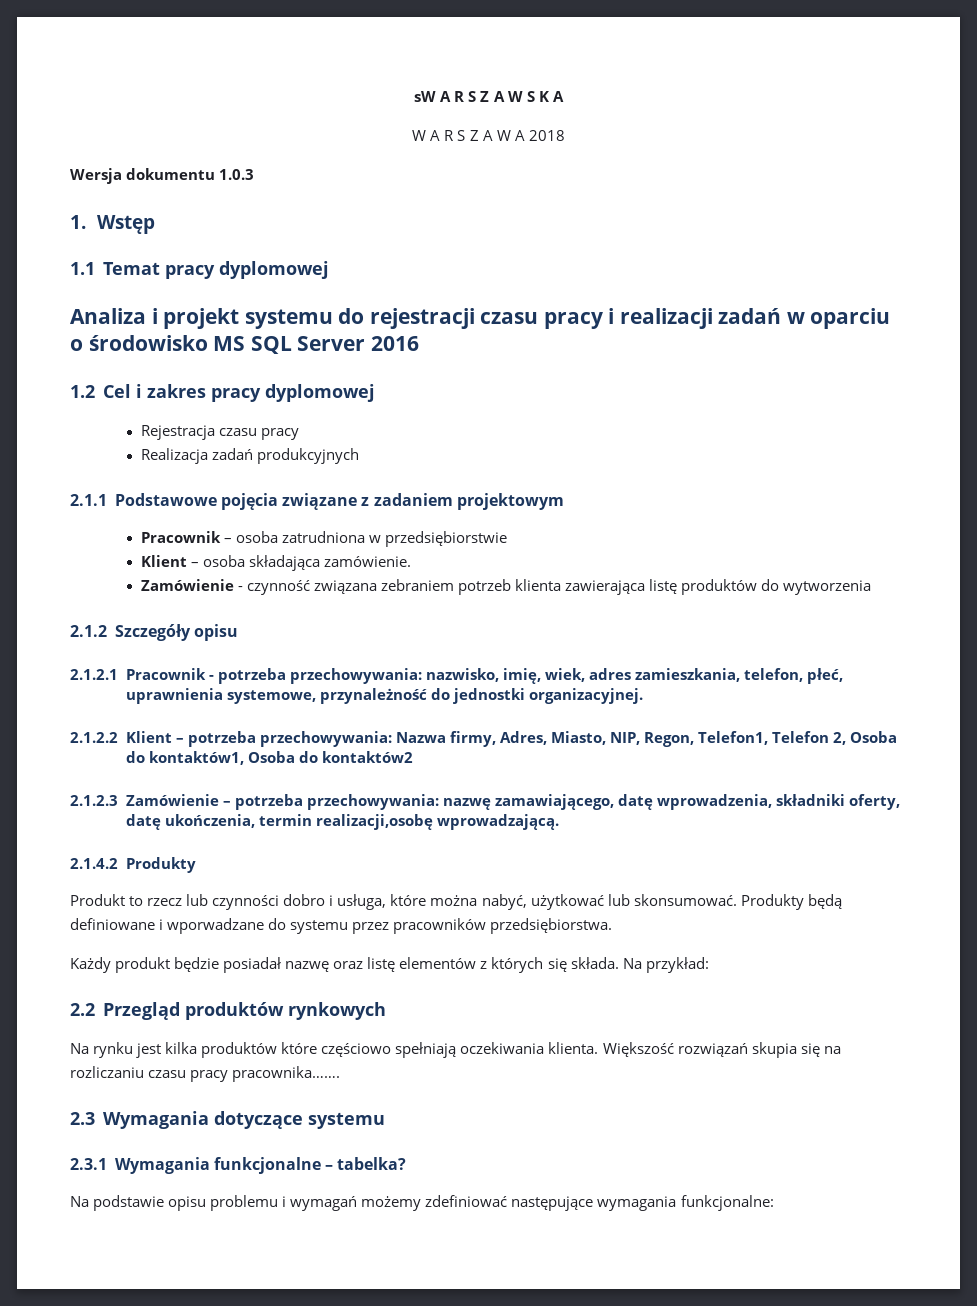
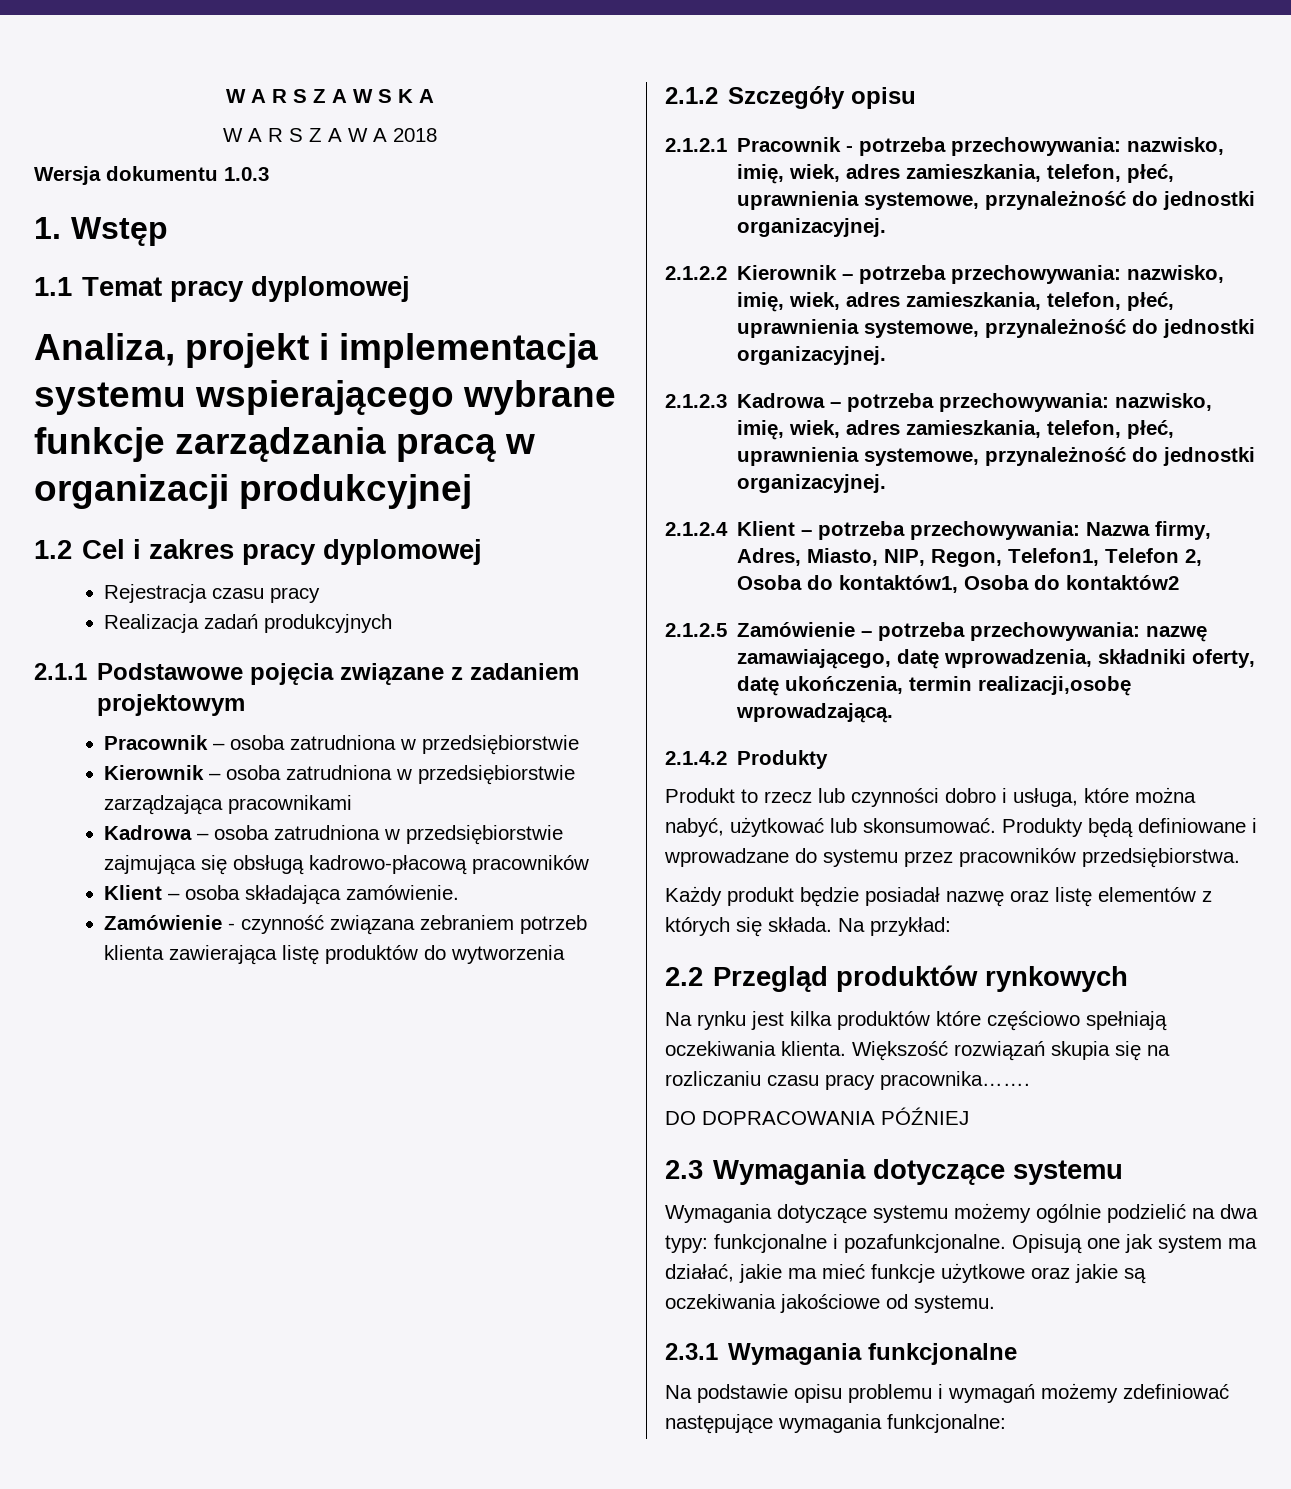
[414,91,437,102] sW -> [226,89,246,103] W
[70,308,891,329] [70,335,419,354] Analiza i projekt systemu do rejestracji czasu pracy i realizacji zadań w oparciu o środowisko MS SQL Server 2016 -> [34,333,598,368] [34,380,616,415] [34,427,535,462] [34,474,472,509] Analiza, projekt i implementacja systemu wspierającego wybrane funkcje zarządzania pracą w organizacji produkcyjnej
(508, 539) none -> [104,765,576,785] [104,795,353,815] [104,825,564,845] [104,855,590,875] // Kierownik – osoba zatrudniona w przedsiębiorstwie zarządzająca pracownikami // Kadrowa – osoba zatrudniona w przedsiębiorstwie zajmująca się obsługą kadrowo-płacową pracowników
(118, 737) none -> [737,265,1225,284] [737,292,1175,312] [737,319,1256,338] [737,346,887,365] [665,393,1213,412] [737,420,1175,440] [737,447,1256,466] [737,474,887,493] [665,522,728,536] Kierownik – potrzeba przechowywania: nazwisko, imię, wiek, adres zamieszkania, telefon, płeć, uprawnienia systemowe, przynależność do jednostki organizacyjnej. // 2.1.2.3 Kadrowa – potrzeba przechowywania: nazwisko, imię, wiek, adres zamieszkania, telefon, płeć, uprawnienia systemowe, przynależność do jednostki organizacyjnej. // 2.1.2.4
[70,795,118,806] 2.1.2.3 -> [665,623,727,637] 2.1.2.5
[167,918,265,934] wporwadzane -> [664,848,789,867] wprowadzane
(341, 1074) none -> [665,1107,969,1125] // DO DOPRACOWANIA PÓŹNIEJ
(385, 1120) none -> [665,1203,1258,1224] [665,1234,1257,1254] [665,1263,1146,1284] [665,1294,995,1313] // Wymagania dotyczące systemu możemy ogólnie podzielić na dwa typy: funkcjonalne i pozafunkcjonalne. Opisują one jak system ma działać, jakie ma mieć funkcje użytkowe oraz jakie są oczekiwania jakościowe od systemu.
[325,1157,407,1170] – tabelka? -> (1018, 1354) none

